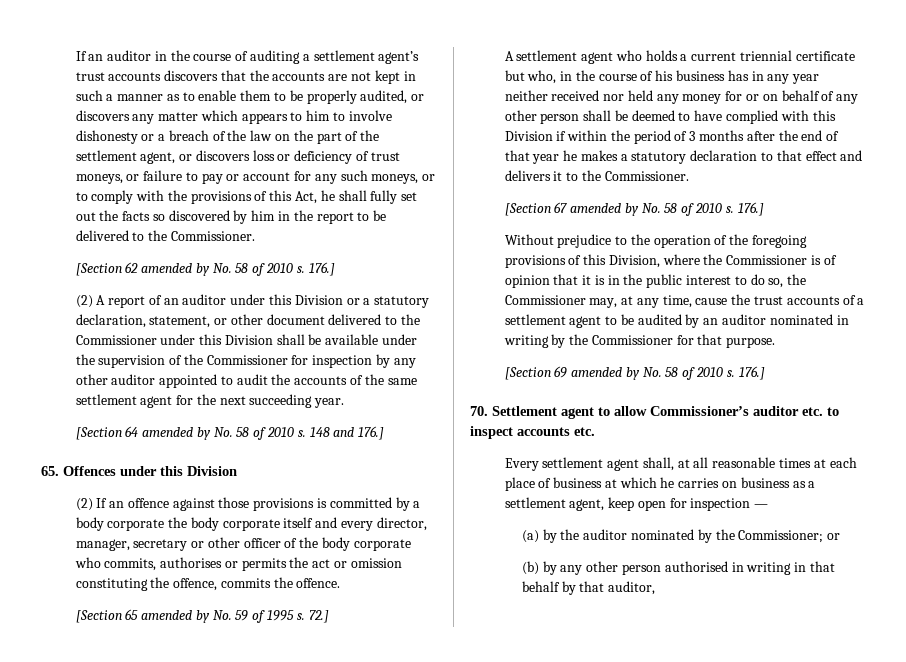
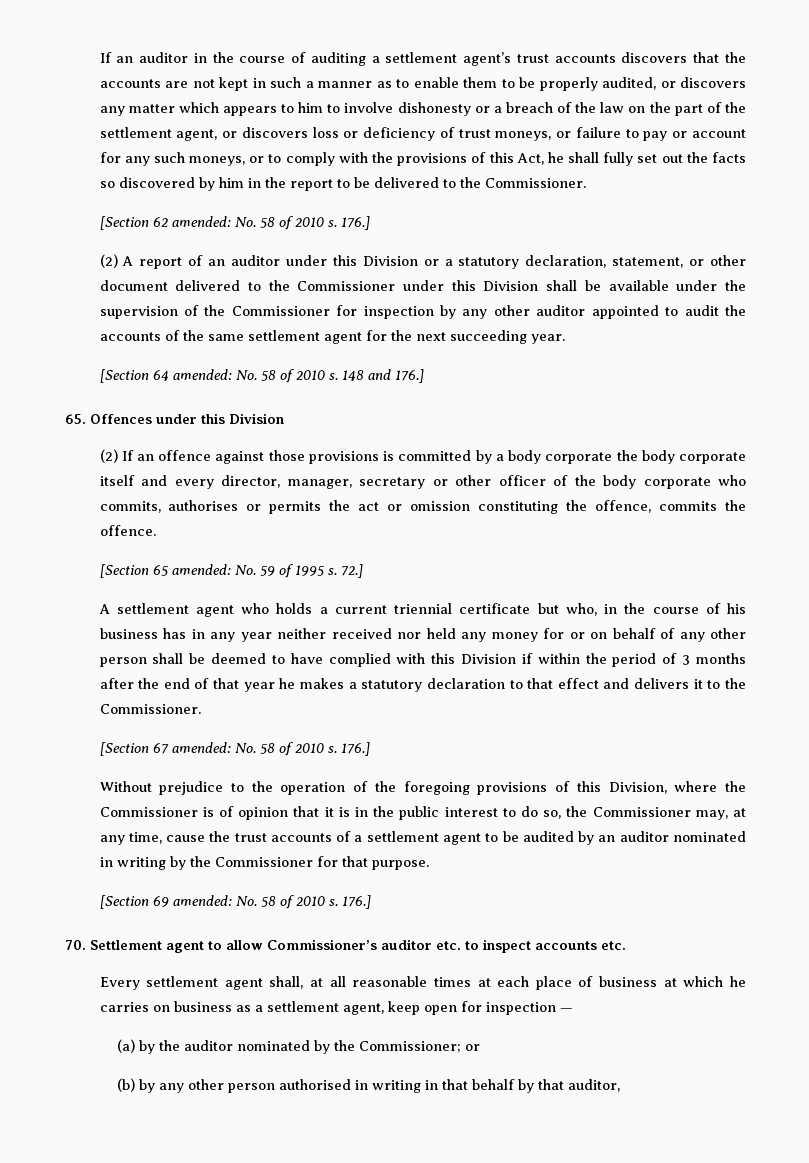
[141,263,210,276] amended by -> [171,216,231,227] amended:
[142,427,211,440] amended by -> [172,369,232,380] amended:
[141,610,210,623] amended by -> [171,564,231,575] amended:
[570,203,639,216] amended by -> [171,742,231,753] amended:
[571,367,640,380] amended by -> [172,895,232,906] amended:

